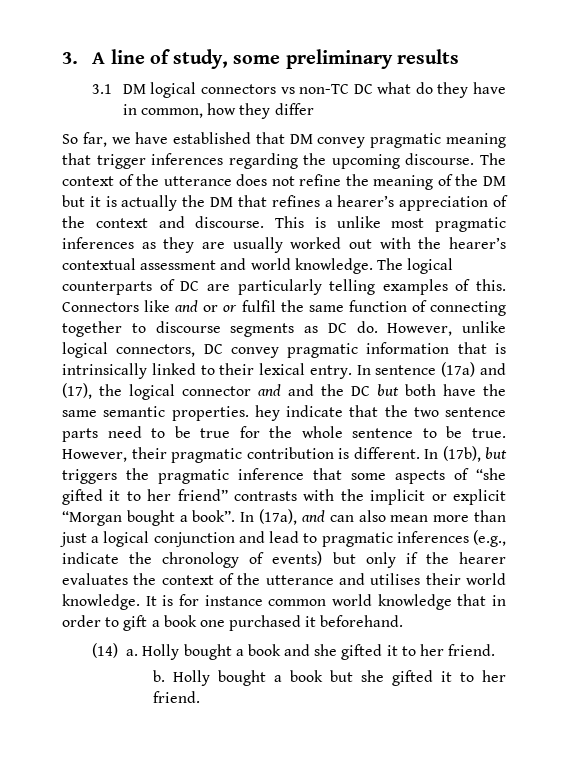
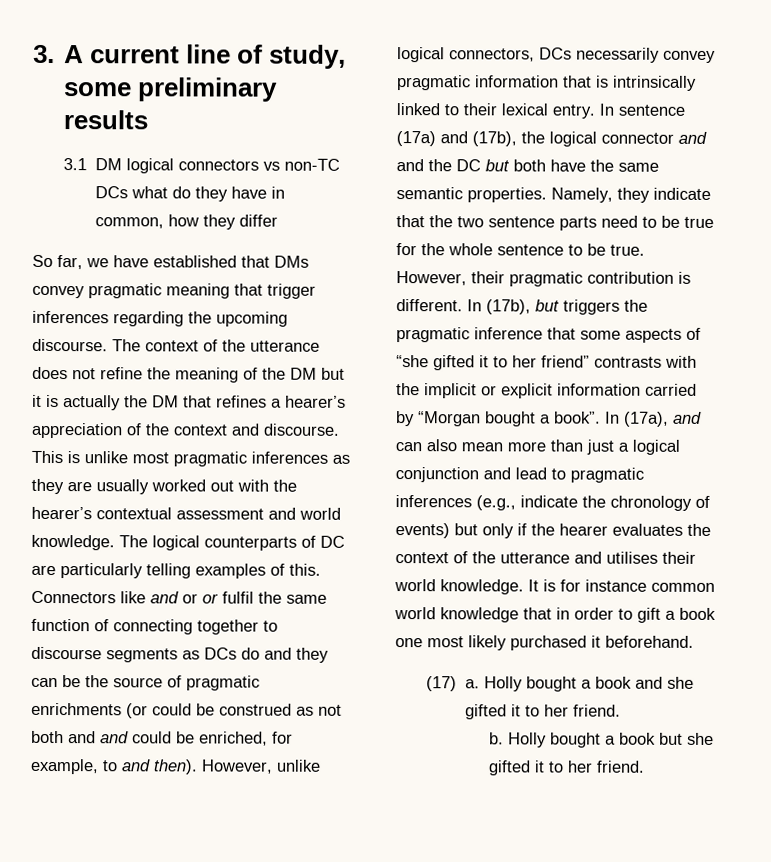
(106, 58) none -> [90,46,181,64] current
[353,84,373,94] DC -> [94,186,128,199] DCs
[289,134,313,144] DM -> [274,255,309,268] DMs
[327,321,378,333] DC do. -> [204,647,329,663] [31,675,260,691] [31,702,342,719] [31,730,293,746] [30,758,198,775] DCs do and they can be the source of pragmatic enrichments (or could be construed as not both and and could be enriched, for example, to and then).
[203,344,223,354] DC -> [539,47,660,63] DCs necessarily
[62,383,92,399] (17), -> [472,131,517,147] (17b),
[254,405,280,421] hey -> [551,187,650,203] Namely, they
(506, 497) none -> [557,383,697,396] [396,411,415,427] information carried by
(225, 623) none -> [427,635,507,651] most likely
[92,643,119,658] (14) -> [426,676,458,692] (17)

